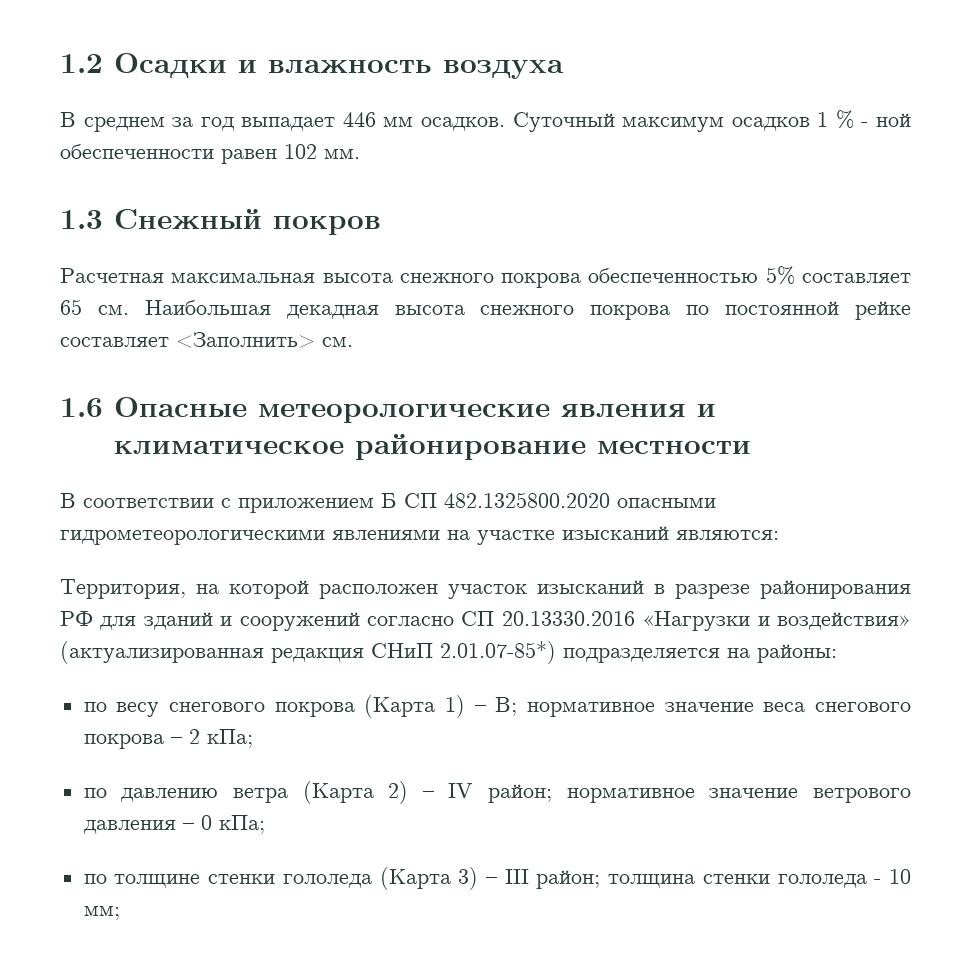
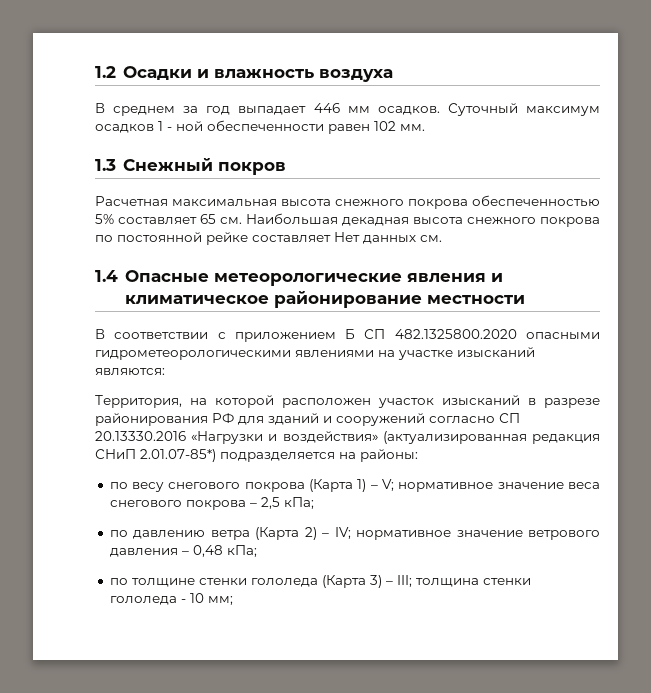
[835,110,854,129] % -> (163, 126) none
[176,332,315,348] <Заполнить> -> [334,232,416,244] Нет данных
[60,398,103,417] 1.6 -> [95,270,118,282] 1.4
[495,697,518,716] В; -> [382,479,395,491] V;
[188,729,200,744] 2 -> [260,497,280,509] 2,5
[448,783,553,803] IV район; -> [334,527,351,539] IV;
[200,815,212,830] 0 -> [192,545,223,557] 0,48
[504,869,601,889] III район; -> [396,575,412,587] III;

